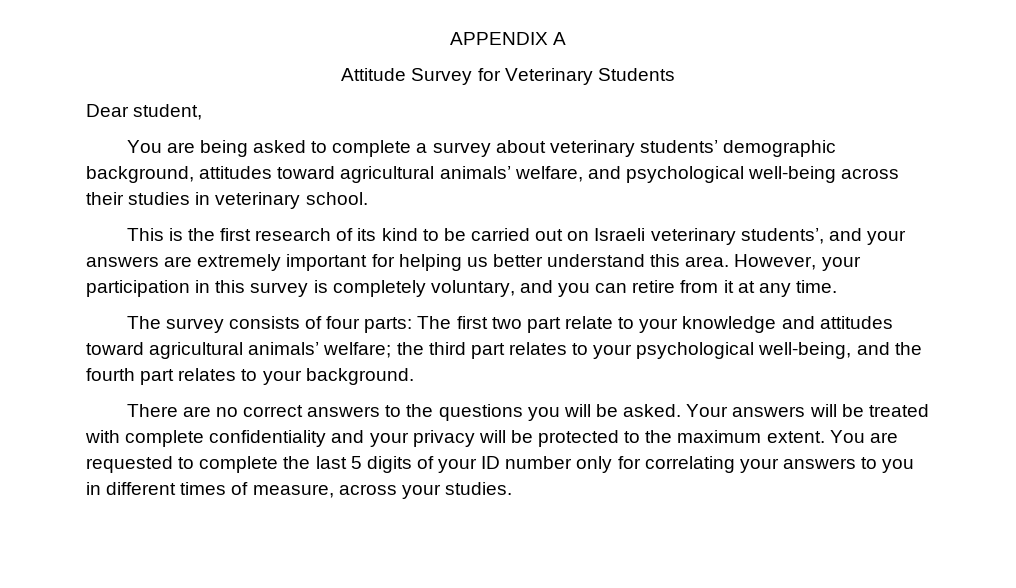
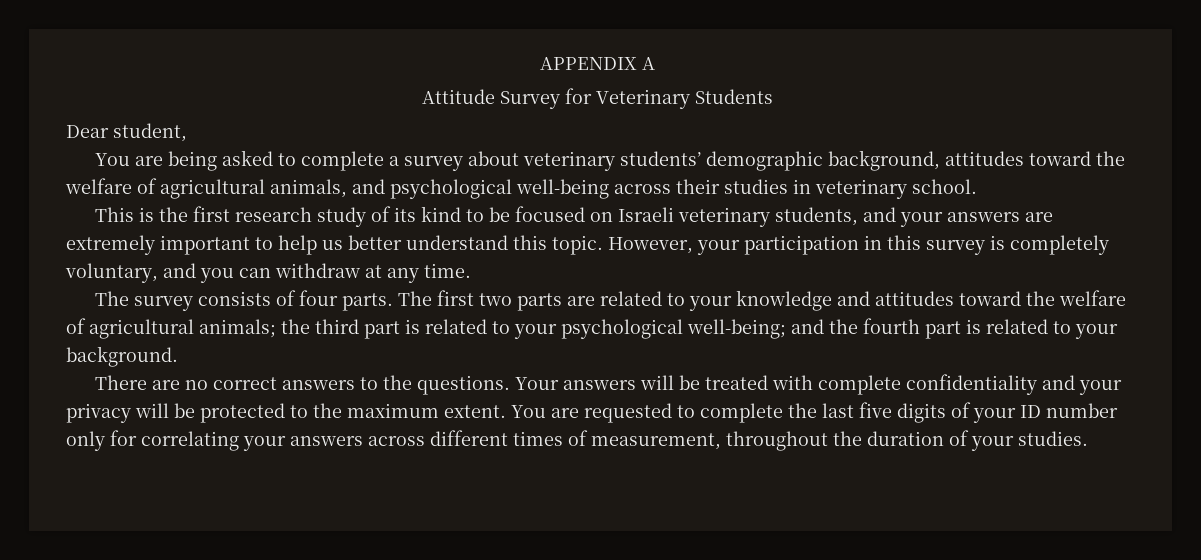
[340,166,583,183] agricultural animals’ welfare, -> [1095,151,1125,166] [65,178,347,199] the welfare of agricultural animals,
(332, 234) none -> [316,207,366,227] study
[470,228,564,241] carried out -> [514,206,585,222] focused
[740,228,824,244] students’, -> [774,207,858,226] students,
[371,254,462,271] for helping -> [255,235,317,255] to help
[685,256,730,267] area. -> [552,235,603,255] topic.
[632,280,734,293] retire from it -> [275,263,360,278] withdraw
[364,317,413,333] parts: -> [341,293,393,311] parts.
[526,316,613,333] part relate -> [516,291,662,311] parts are related
[149,342,392,359] agricultural animals’ welfare; -> [1025,290,1126,306] [66,318,276,339] the welfare of agricultural animals;
[508,342,567,355] relates -> [405,319,487,334] is related
[758,342,852,359] well-being, -> [687,319,786,339] well-being;
[178,368,237,381] relates -> [966,319,1048,334] is related
[438,404,682,421] questions you will be asked. -> [416,375,510,395] questions.
[350,456,362,469] 5 -> [859,402,892,418] five
[861,457,915,473] [86,482,397,498] to you in different times of measure, across -> [368,430,969,451] across different times of measurement, throughout the duration of

